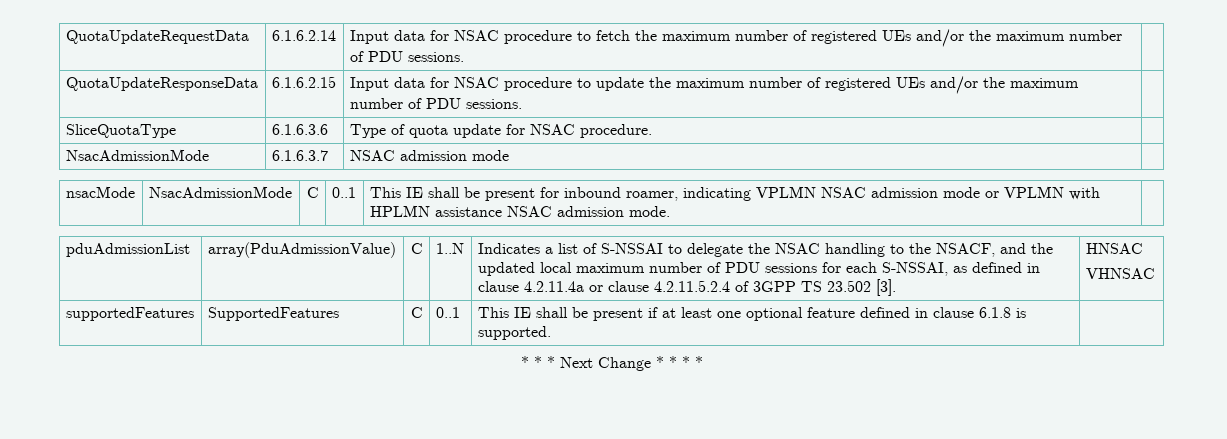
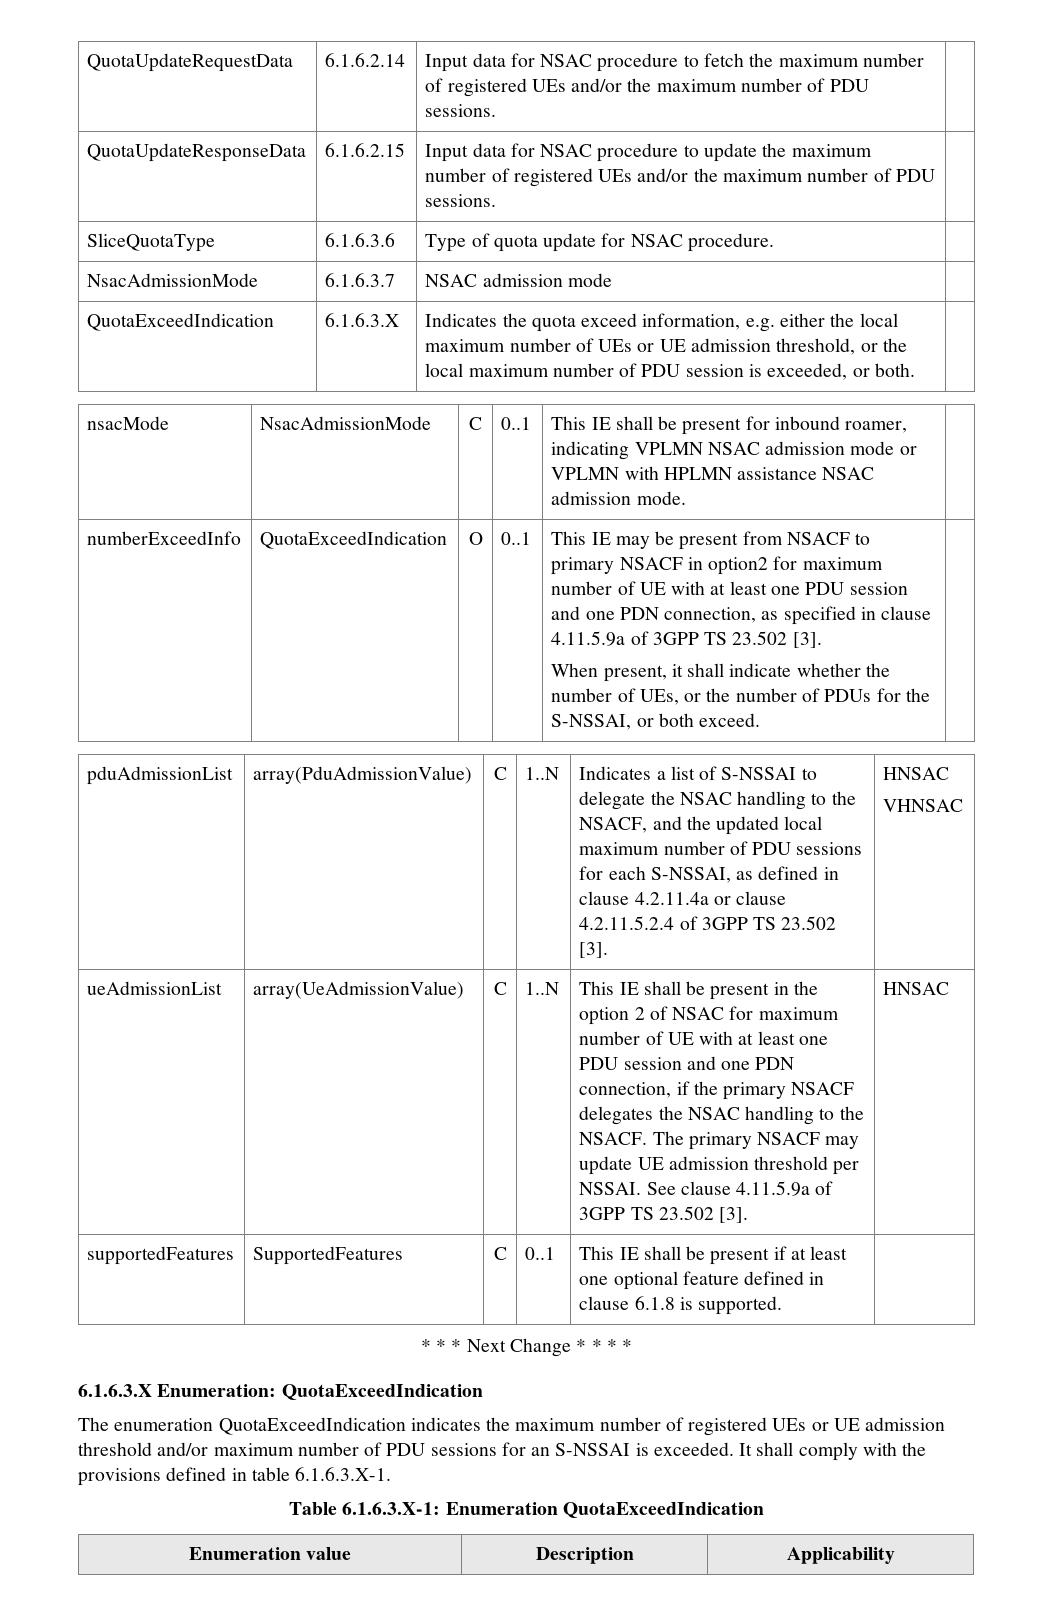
(509, 155) none -> [87,313,275,331] [325,313,400,327] [425,313,898,332] [425,338,907,355] [425,363,915,380] // QuotaExceedIndication | 6.1.6.3.X | Indicates the quota exceed information, e.g. either the local maximum number of UEs or UE admission threshold, or the local maximum number of PDU session is exceeded, or both. |
(670, 211) none -> [87,531,242,545] [260,531,448,549] [468,532,483,545] [501,532,532,545] [551,531,871,550] [551,556,883,575] [551,581,908,595] [551,606,932,625] [551,631,822,648] [551,663,891,682] [551,688,930,705] [551,713,761,730] // numberExceedInfo | QuotaExceedIndication | O | 0..1 | This IE may be present from NSACF to primary NSACF in option2 for maximum number of UE with at least one PDU session and one PDN connection, as specified in clause 4.11.5.9a of 3GPP TS 23.502 [3]. // When present, it shall indicate whether the number of UEs, or the number of PDUs for the S-NSSAI, or both exceed. |
(1155, 273) none -> [87,981,223,995] [253,981,465,999] [493,982,507,995] [525,982,560,995] [579,981,819,1000] [579,1006,839,1025] [579,1031,829,1045] [579,1056,795,1070] [579,1081,855,1100] [579,1106,864,1125] [579,1131,860,1150] [579,1156,860,1175] [579,1181,834,1196] [579,1206,749,1223] [883,982,950,995] // ueAdmissionList | array(UeAdmissionValue) | C | 1..N | This IE shall be present in the option 2 of NSAC for maximum number of UE with at least one PDU session and one PDN connection, if the primary NSACF delegates the NSAC handling to the NSACF. The primary NSACF may update UE admission threshold per NSSAI. See clause 4.11.5.9a of 3GPP TS 23.502 [3]. | HNSAC
(703, 362) none -> [78,1384,483,1400] [78,1417,946,1436] [78,1442,927,1461] [78,1467,392,1486] [289,1502,764,1518] [188,1547,352,1560] [535,1547,634,1564] [786,1547,895,1564] // 6.1.6.3.X Enumeration: QuotaExceedIndication // The enumeration QuotaExceedIndication indicates the maximum number of registered UEs or UE admission threshold and/or maximum number of PDU sessions for an S-NSSAI is exceeded. It shall comply with the provisions defined in table 6.1.6.3.X-1. // Table 6.1.6.3.X-1: Enumeration QuotaExceedIndication // Enumeration value | Description | Applicability

